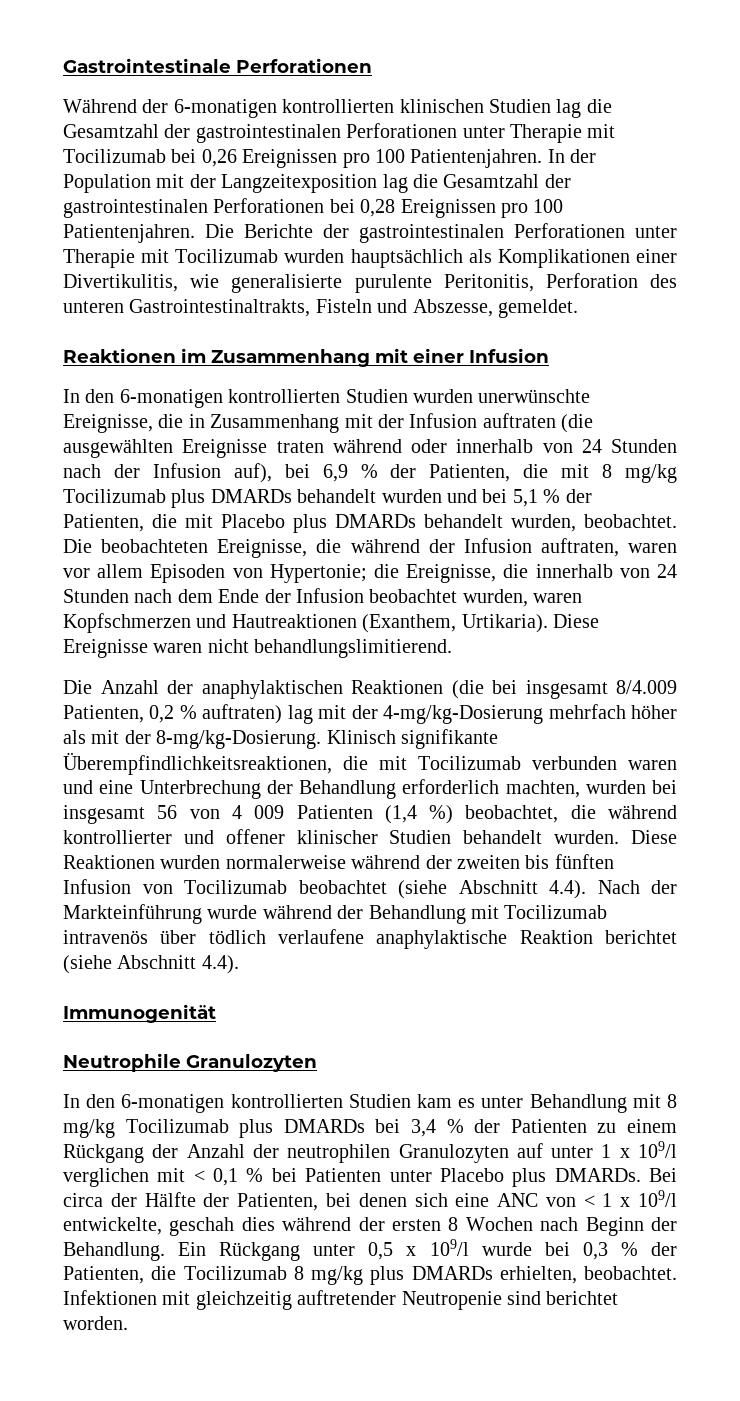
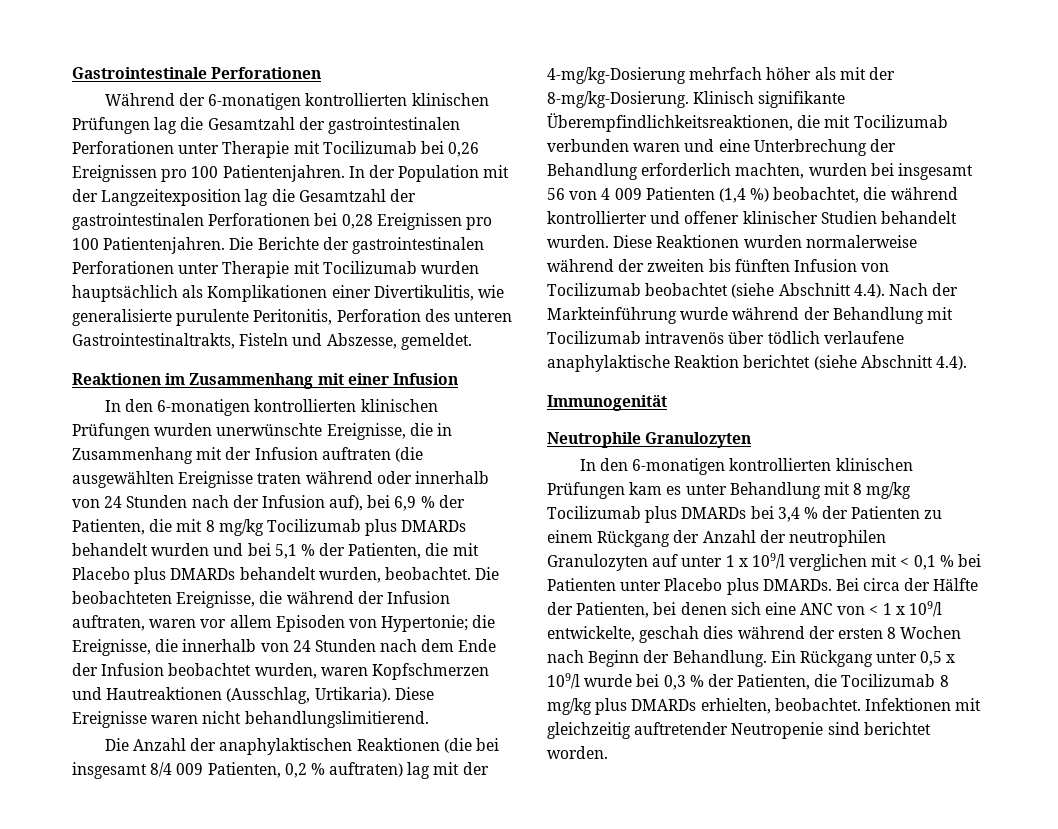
[489,99,551,113] Studien -> [72,117,150,134] Prüfungen
[345,389,408,403] Studien -> [360,399,438,412] [72,423,150,440] klinischen Prüfungen
[362,614,457,633] (Exanthem, -> [226,687,311,704] (Ausschlag,
[616,680,677,694] 8/4.009 -> [150,762,204,777] 8/4 009
[348,1094,411,1108] Studien -> [835,458,913,471] [547,482,625,499] klinischen Prüfungen

